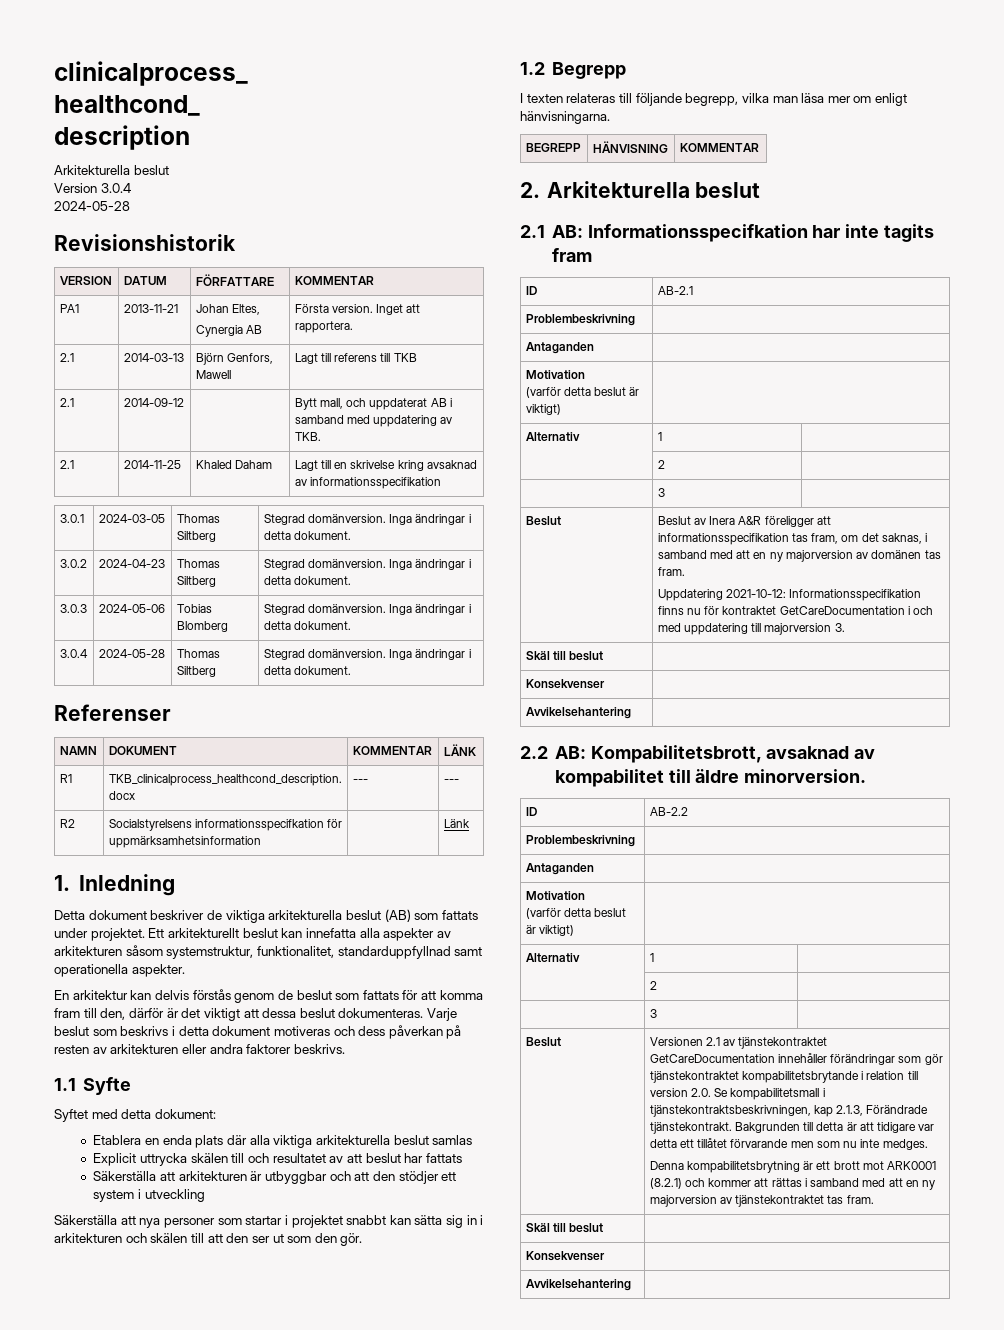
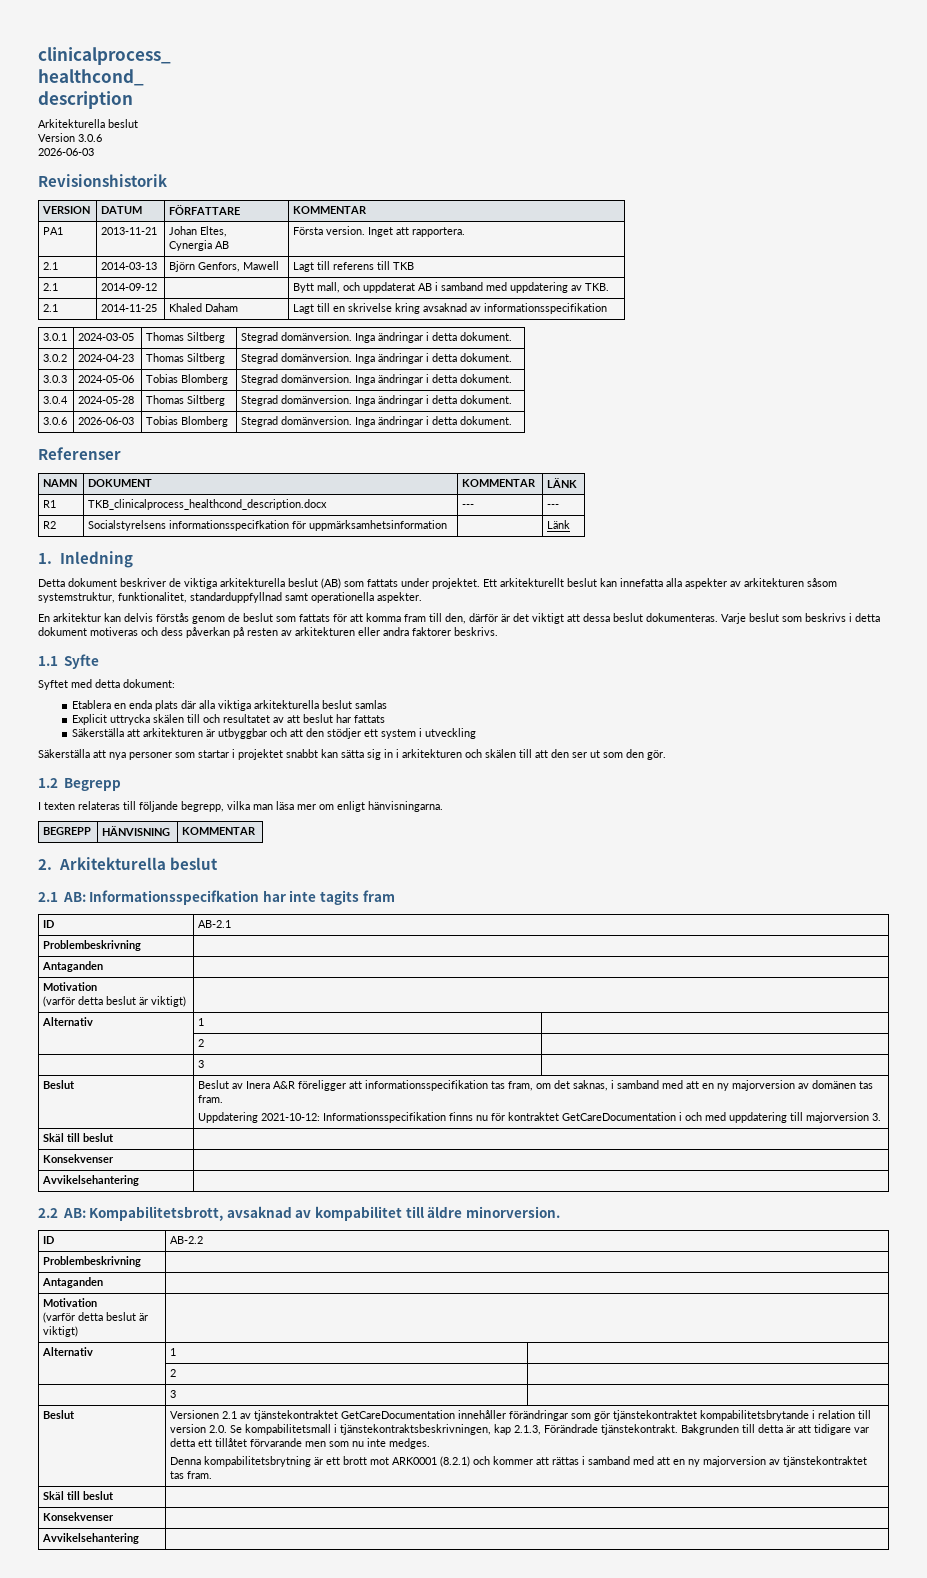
[100,183,131,193] [54,201,130,211] 3.0.4 // 2024-05-28 -> [78,134,102,142] [38,148,94,156] 3.0.6 // 2026-06-03
(351, 670) none -> [43,417,68,425] [78,417,135,425] [146,416,229,427] [241,416,513,427] // 3.0.6 | 2026-06-03 | Tobias Blomberg | Stegrad domänversion. Inga ändringar i detta dokument.

